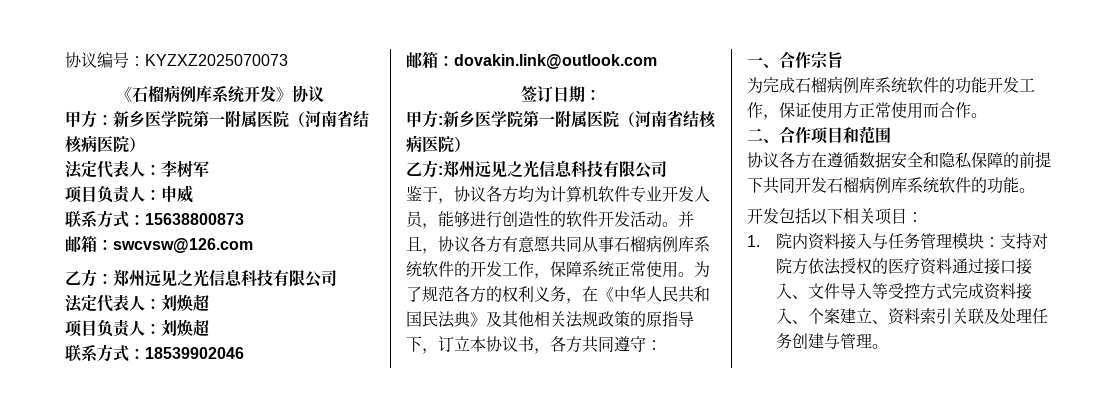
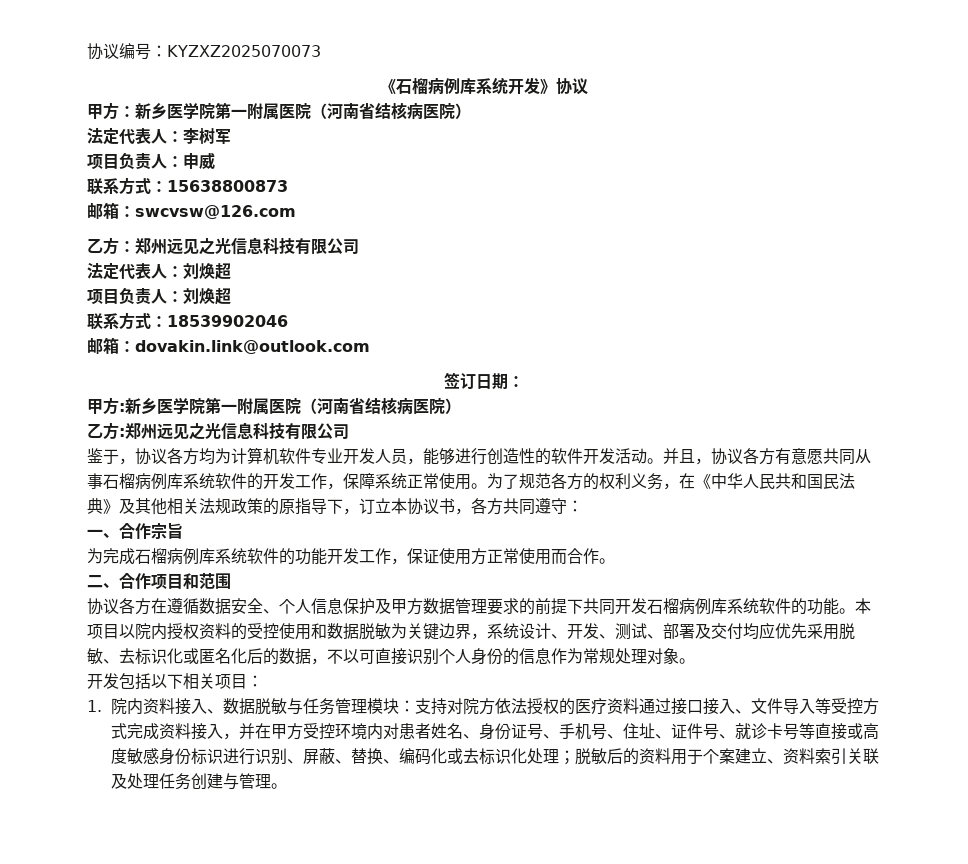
[923,152,1003,169] 和隐私保障 -> [263,598,519,615] 、个人信息保护及甲方数据管理要求
(1035, 190) none -> [855,598,871,614] [87,622,855,640] [87,648,695,665] 本项目以院内授权资料的受控使用和数据脱敏为关键边界，系统设计、开发、测试、部署及交付均应优先采用脱敏、去标识化或匿名化后的数据，不以可直接识别个人身份的信息作为常规处理对象。
(872, 241) none -> [206,698,287,715] 、数据脱敏
[791,320,808,324] 、 -> [222,723,879,740] [110,748,703,765] ，并在甲方受控环境内对患者姓名、身份证号、手机号、住址、证件号、就诊卡号等直接或高度敏感身份标识进行识别、屏蔽、替换、编码化或去标识化处理；脱敏后的资料用于

